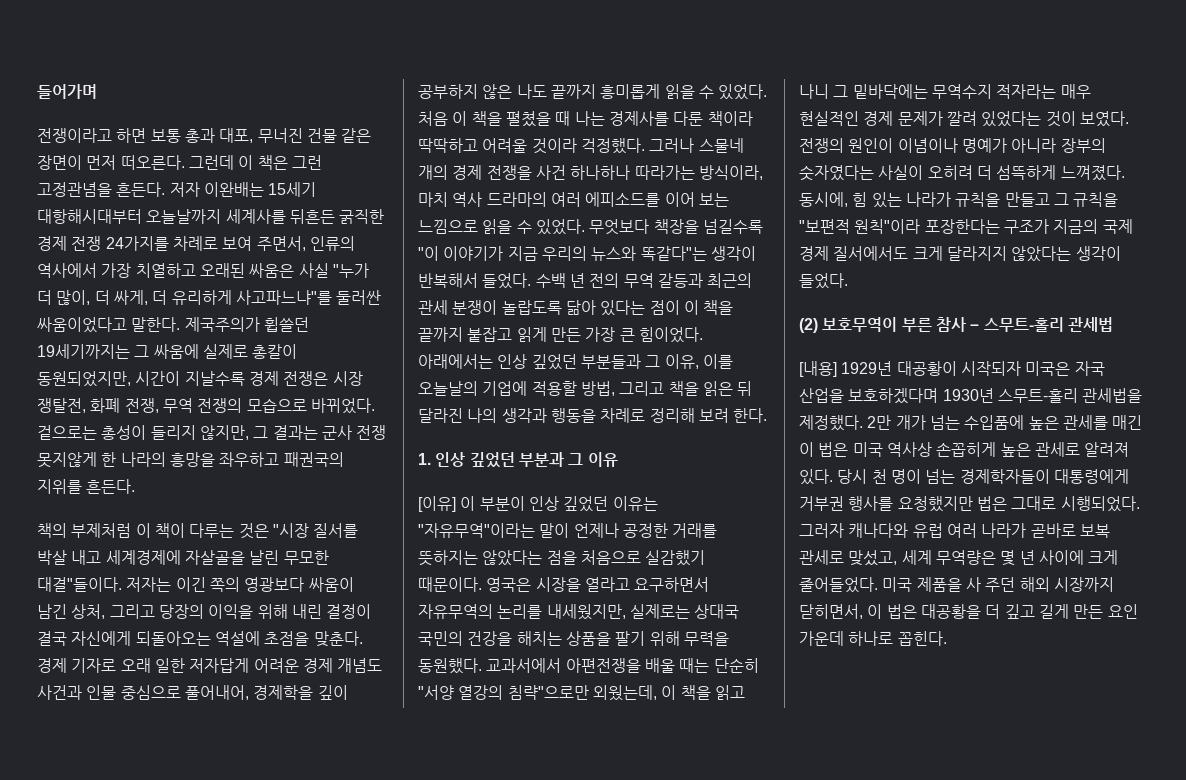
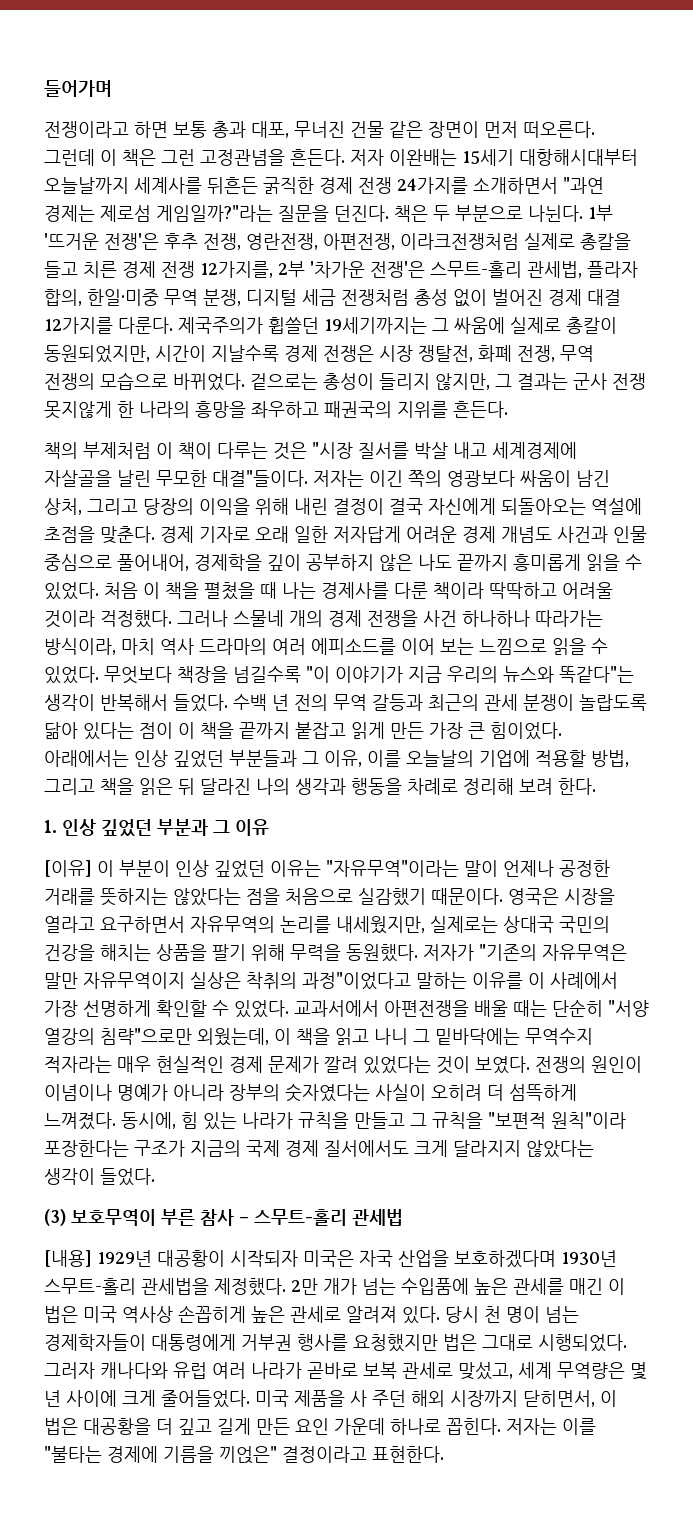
[172,236,355,251] [37,263,369,278] [37,290,382,305] [37,317,181,333] 차례로 보여 주면서, 인류의 역사에서 가장 치열하고 오래된 싸움은 사실 "누가 더 많이, 더 싸게, 더 유리하게 사고파느냐"를 둘러싼 싸움이었다고 말한다. -> [473,177,604,194] [44,205,613,222] [44,233,631,250] [44,261,638,278] [44,289,621,307] [44,317,173,334] 소개하면서 "과연 경제는 제로섬 게임일까?"라는 질문을 던진다. 책은 두 부분으로 나뉜다. 1부 '뜨거운 전쟁'은 후추 전쟁, 영란전쟁, 아편전쟁, 이라크전쟁처럼 실제로 총칼을 들고 치른 경제 전쟁 12가지를, 2부 '차가운 전쟁'은 스무트-홀리 관세법, 플라자 합의, 한일·미중 무역 분쟁, 디지털 세금 전쟁처럼 총성 없이 벌어진 경제 대결 12가지를 다룬다.
(482, 666) none -> [423,944,627,961] [44,972,618,990] [44,1000,289,1018] 저자가 "기존의 자유무역은 말만 자유무역이지 실상은 착취의 과정"이었다고 말하는 이유를 이 사례에서 가장 선명하게 확인할 수 있었다.
[799,318,818,333] (2) -> [44,1209,66,1226] (3)
(947, 638) none -> [506,1418,596,1435] [44,1446,444,1464] 저자는 이를 "불타는 경제에 기름을 끼얹은" 결정이라고 표현한다.

